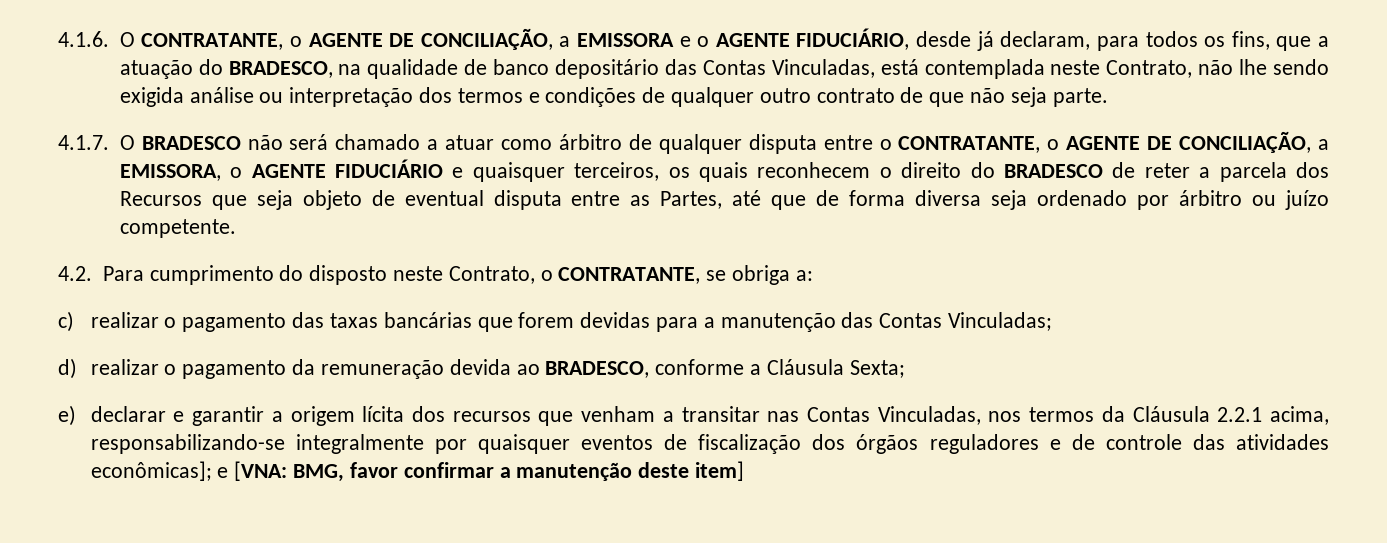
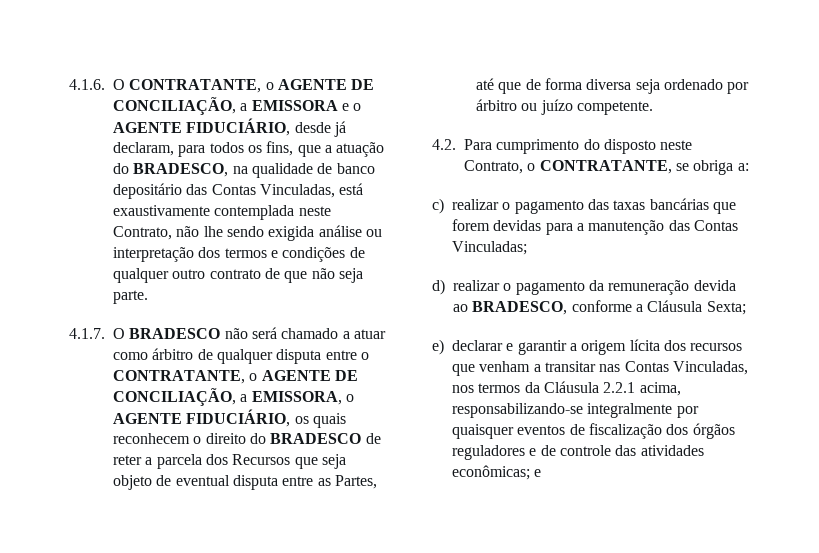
(919, 67) none -> [113,205,210,216] exaustivamente
[334,159,660,182] FIDUCIÁRIO e quaisquer terceiros, -> [186,409,291,427] FIDUCIÁRIO,
[90,461,744,482] econômicas]; e [VNA: BMG, favor confirmar a manutenção deste item] -> [452,465,542,480] econômicas; e

